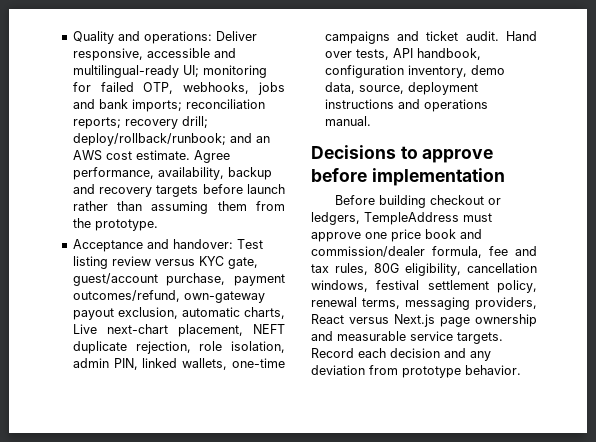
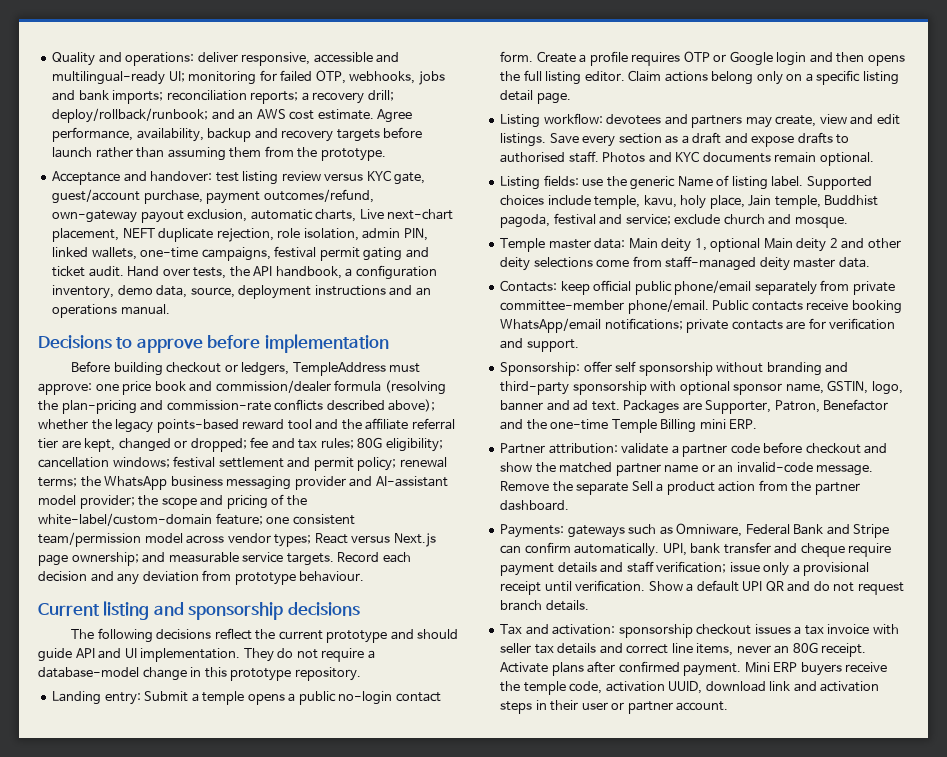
[215,31,257,41] Deliver -> [197,52,238,62] deliver
(121, 123) none -> [301,92,309,101] a
[236,239,263,249] Test -> [215,172,239,182] test
[324,31,390,44] campaigns -> [201,246,403,261] campaigns, festival permit gating
(389, 54) none -> [229,266,250,277] the
(481, 54) none -> [345,268,353,277] a
(420, 104) none -> [415,287,431,296] an
[311,232,361,242] approve -> [38,383,92,395] approve:
[432,246,537,258] [311,263,537,276] [311,280,537,293] [311,297,537,310] formula, fee and tax rules, 80G eligibility, cancellation windows, festival settlement policy, renewal terms, messaging providers, -> [334,380,446,395] [38,399,436,414] [38,418,455,433] [38,437,443,452] [38,456,447,471] [38,476,448,490] [38,494,307,509] [38,513,355,526] [38,532,312,547] formula (resolving the plan-pricing and commission-rate conflicts described above); whether the legacy points-based reward tool and the affiliate referral tier are kept, changed or dropped; fee and tax rules; 80G eligibility; cancellation windows; festival settlement and permit policy; renewal terms; the WhatsApp business messaging provider and AI-assistant model provider; the scope and pricing of the white-label/custom-domain feature; one consistent team/permission model across vendor types;
[475,314,537,327] ownership -> [71,552,139,566] ownership;
[465,365,521,375] behavior. -> [299,571,365,582] [38,601,360,620] [71,628,459,643] [38,648,375,662] [38,667,361,681] [52,691,441,705] [500,51,905,66] [500,70,899,85] [500,90,571,104] [500,113,900,128] [500,132,850,147] [500,151,874,166] [500,175,872,190] [500,195,879,209] [500,213,848,228] [500,238,901,252] [500,256,870,271] [500,280,895,295] [500,299,902,314] [500,318,896,333] [500,338,579,352] [500,361,849,376] [500,380,903,395] [500,399,889,414] [500,419,758,433] [500,442,888,457] [500,462,874,476] [500,480,860,495] [500,500,570,511] [500,523,890,538] [500,542,892,557] [500,561,870,576] [500,580,904,595] [500,600,589,611] [500,624,899,638] [500,642,867,657] [500,661,888,676] [500,681,880,695] [500,700,729,714] behaviour. // Current listing and sponsorship decisions // The following decisions reflect the current prototype and should guide API and UI implementation. They do not require a database-model change in this prototype repository. // Landing entry: Submit a temple opens a public no-login contact form. Create a profile requires OTP or Google login and then opens the full listing editor. Claim actions belong only on a specific listing detail page. // Listing workflow: devotees and partners may create, view and edit listings. Save every section as a draft and expose drafts to authorised staff. Photos and KYC documents remain optional. // Listing fields: use the generic Name of listing label. Supported choices include temple, kavu, holy place, Jain temple, Buddhist pagoda, festival and service; exclude church and mosque. // Temple master data: Main deity 1, optional Main deity 2 and other deity selections come from staff-managed deity master data. // Contacts: keep official public phone/email separately from private committee-member phone/email. Public contacts receive booking WhatsApp/email notifications; private contacts are for verification and support. // Sponsorship: offer self sponsorship without branding and third-party sponsorship with optional sponsor name, GSTIN, logo, banner and ad text. Packages are Supporter, Patron, Benefactor and the one-time Temple Billing mini ERP. // Partner attribution: validate a partner code before checkout and show the matched partner name or an invalid-code message. Remove the separate Sell a product action from the partner dashboard. // Payments: gateways such as Omniware, Federal Bank and Stripe can confirm automatically. UPI, bank transfer and cheque require payment details and staff verification; issue only a provisional receipt until verification. Show a default UPI QR and do not request branch details. // Tax and activation: sponsorship checkout issues a tax invoice with seller tax details and correct line items, never an 80G receipt. Activate plans after confirmed payment. Mini ERP buyers receive the temple code, activation UUID, download link and activation steps in their user or partner account.

